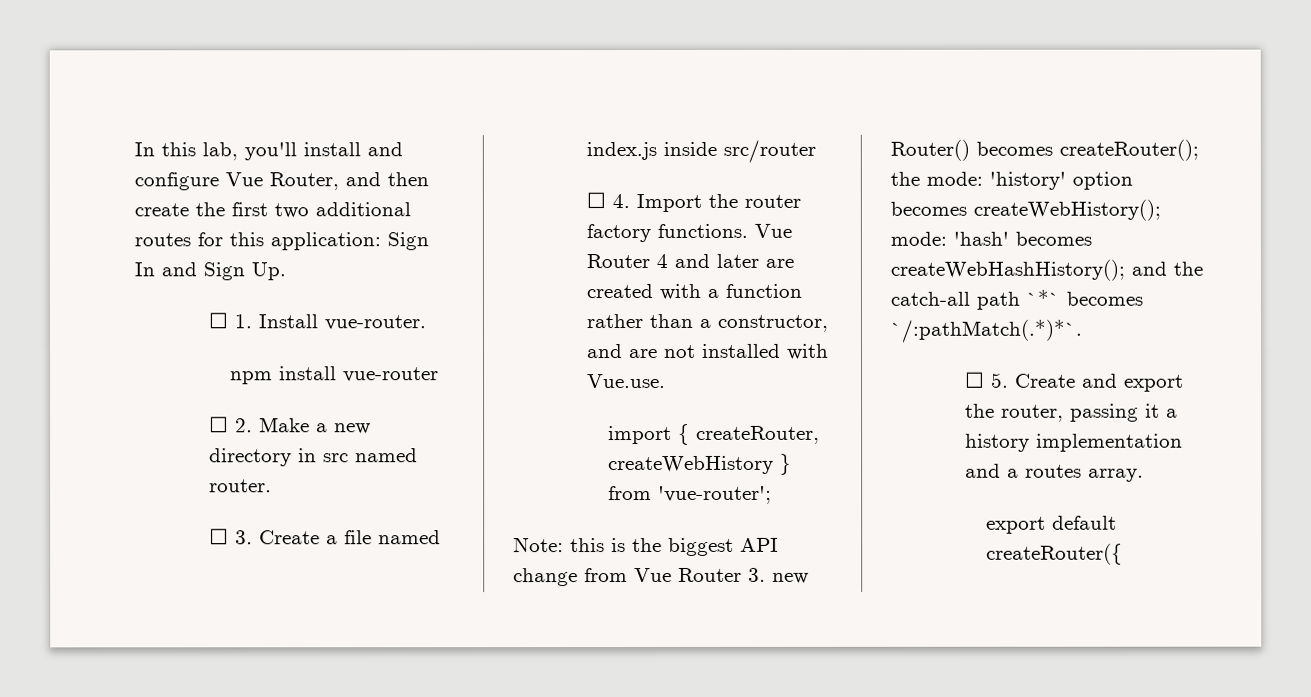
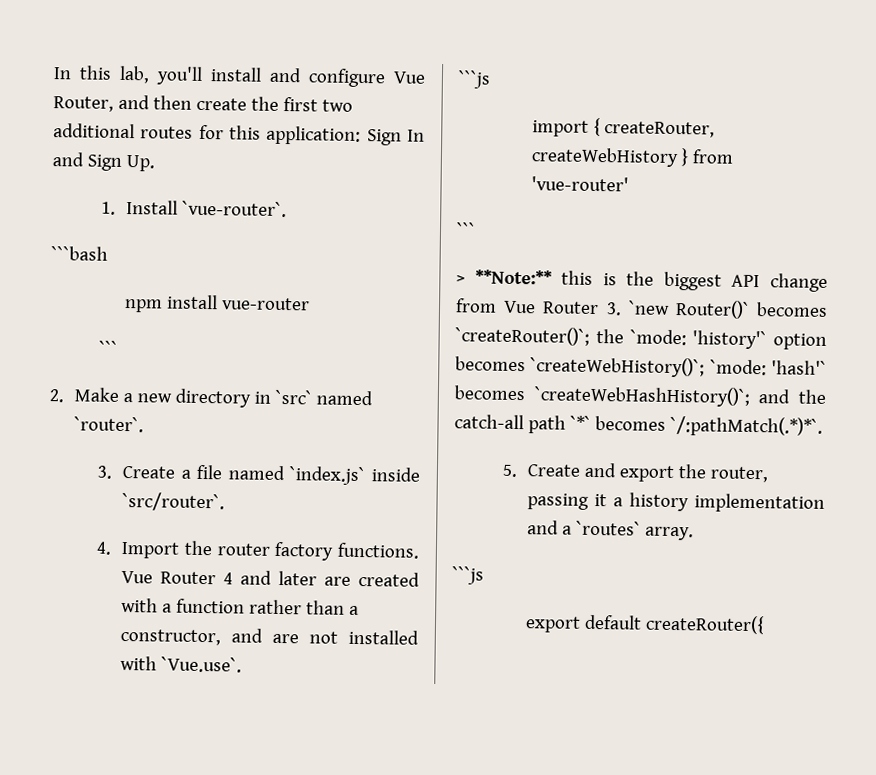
[208,312,427,331] ☐ 1. Install vue-router. -> [101,200,288,218] [51,246,108,261] 1. Install `vue-router`. // ```bash
[209,416,230,433] ☐ -> [99,340,119,355] ``` //
[323,448,419,463] [209,479,273,493] [209,528,230,545] src named router. // ☐ -> [274,389,373,406] [73,416,144,433] `src` named `router`. //
[586,139,817,163] [586,192,607,209] index.js inside src/router // ☐ -> [289,466,420,486] [122,491,226,512] `index.js` inside `src/router`. //
[587,373,667,389] Vue.use. -> [161,656,243,673] [458,70,491,89] `Vue.use`. // ```js
[658,485,773,504] [513,537,564,553] 'vue-router'; // Note: -> [531,176,630,192] [456,222,476,237] [456,269,552,285] 'vue-router' // ``` // > **Note:**
[772,572,809,584] [890,139,1199,161] [890,171,1133,190] [890,199,1161,221] [890,231,1092,246] [890,259,1125,281] new Router() becomes createRouter(); the mode: 'history' option becomes createWebHistory(); mode: 'hash' becomes createWebHashHistory(); -> [627,300,828,319] [455,326,827,350] [455,356,827,378] [454,385,751,407] `new Router()` becomes `createRouter()`; the `mode: 'history'` option becomes `createWebHistory()`; `mode: 'hash'` becomes `createWebHashHistory()`;
[965,371,986,388] ☐ -> (823, 426) none
[1025,464,1083,478] routes -> [576,520,642,536] `routes`
(1145, 475) none -> [452,566,484,585] // ```js

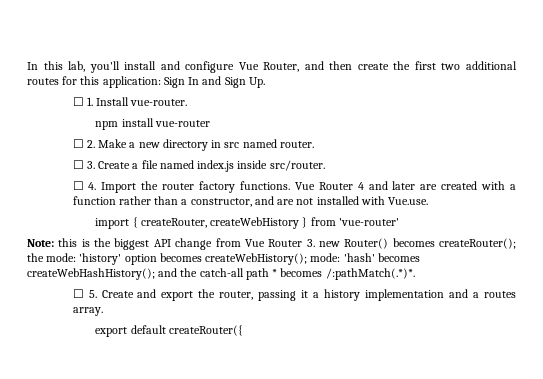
(155, 163) none -> [72,97,84,106] ☐
[182,200,288,218] [51,246,108,261] `vue-router`. // ```bash -> [130,99,188,106] vue-router.
[99,340,119,355] ``` // -> [72,139,84,148] ☐
[274,389,373,406] [73,416,144,433] `src` named `router`. // -> [224,139,314,148] [72,160,84,169] src named router. // ☐
[289,466,420,486] [122,491,226,512] `index.js` inside `src/router`. // -> [197,160,325,172] [72,181,84,190] index.js inside src/router. // ☐
[161,656,243,673] [458,70,491,89] `Vue.use`. // ```js -> [387,197,428,205] Vue.use.
[456,222,476,237] [456,269,552,285] ``` // > **Note:** -> [27,239,54,247] Note:
[627,300,828,319] [455,326,827,350] [455,356,827,378] [454,385,827,407] [454,414,823,437] `new Router()` becomes `createRouter()`; the `mode: 'history'` option becomes `createWebHistory()`; `mode: 'hash'` becomes `createWebHashHistory()`; and the catch-all path `*` becomes `/:pathMatch(.*)*`. // -> [318,238,516,249] [27,253,420,265] [27,268,415,280] [72,289,84,298] new Router() becomes createRouter(); the mode: 'history' option becomes createWebHistory(); mode: 'hash' becomes createWebHashHistory(); and the catch-all path * becomes /:pathMatch(.*)*. // ☐
[576,520,642,536] `routes` -> [483,291,516,298] routes
[452,566,484,585] // ```js -> (103, 311) none

